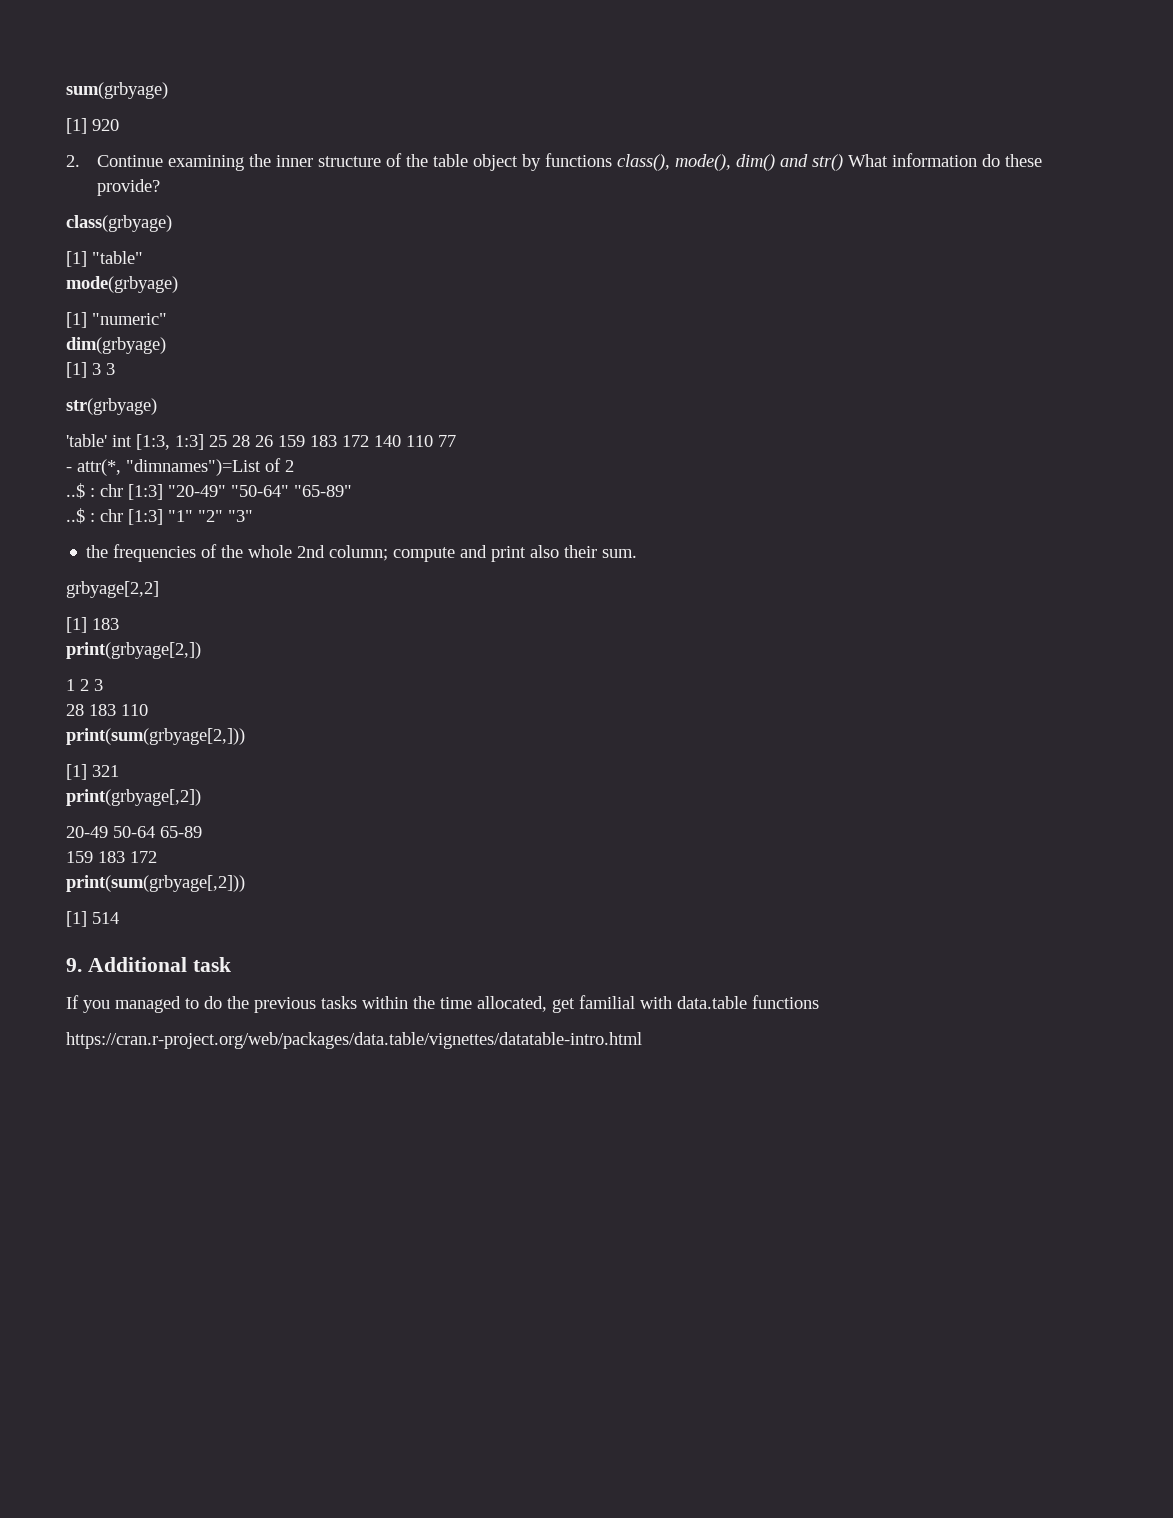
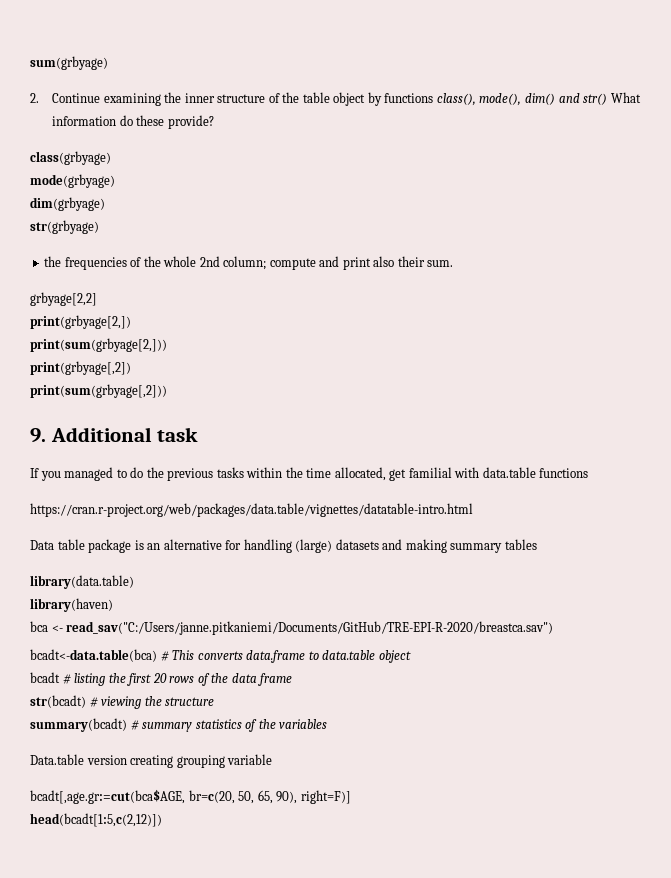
[66,118,119,134] // [1] 920 -> (108, 63) none
[66,251,143,267] // [1] "table" -> (111, 158) none
[66,312,167,328] // [1] "numeric" -> (115, 181) none
[66,362,115,378] [66,398,157,415] [66,434,456,450] [66,458,294,476] [66,483,352,500] [66,508,253,525] [1] 3 3 // str(grbyage) // 'table' int [1:3, 1:3] 25 28 26 159 183 172 140 110 77 // - attr(*, "dimnames")=List of 2 // ..$ : chr [1:3] "20-49" "50-64" "65-89" // ..$ : chr [1:3] "1" "2" "3" -> [30,220,99,234] str(grbyage)
[66,617,119,633] // [1] 183 -> (97, 299) none
[66,679,103,691] [66,704,148,716] // 1 2 3 // 28 183 110 -> (131, 322) none
[66,764,119,780] // [1] 321 -> (167, 345) none
[66,826,202,838] [66,851,157,863] // 20-49 50-64 65-89 // 159 183 172 -> (131, 368) none
[66,911,119,927] // [1] 514 -> (167, 391) none
(642, 1040) none -> [30,539,537,553] [30,575,134,589] [30,598,113,612] [30,621,554,635] [30,649,411,663] [30,672,293,686] [30,695,215,709] [30,718,328,732] [30,754,273,768] [30,789,351,804] [30,813,162,827] // Data table package is an alternative for handling (large) datasets and making summary tables // library(data.table) // library(haven) // bca <- read_sav("C:/Users/janne.pitkaniemi/Documents/GitHub/TRE-EPI-R-2020/breastca.sav") // bcadt<-data.table(bca) # This converts data.frame to data.table object // bcadt # listing the first 20 rows of the data frame // str(bcadt) # viewing the structure // summary(bcadt) # summary statistics of the variables // Data.table version creating grouping variable // bcadt[,age.gr:=cut(bca$AGE, br=c(20, 50, 65, 90), right=F)] // head(bcadt[1:5,c(2,12)])

